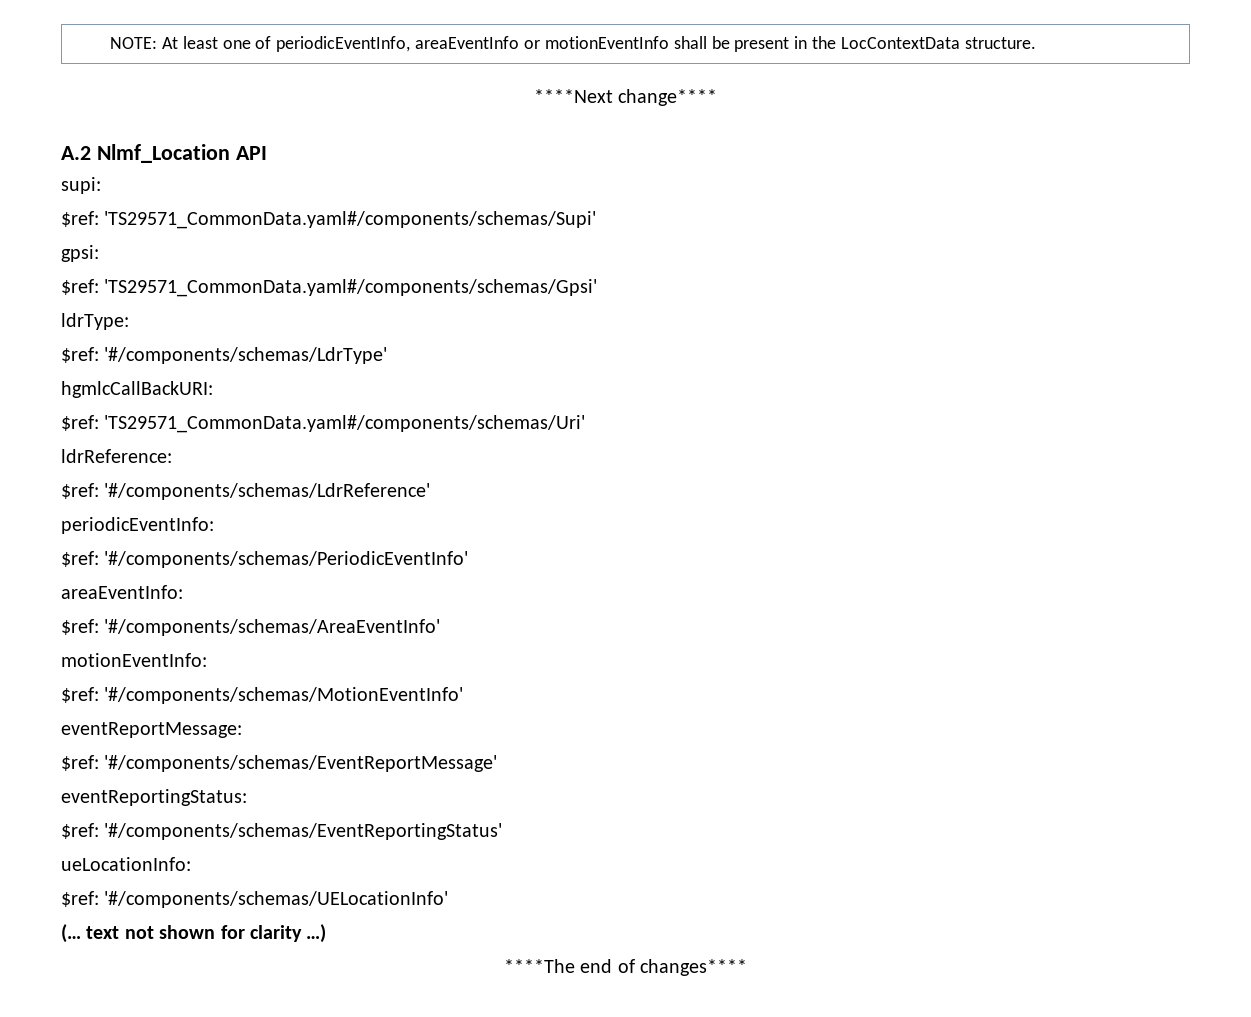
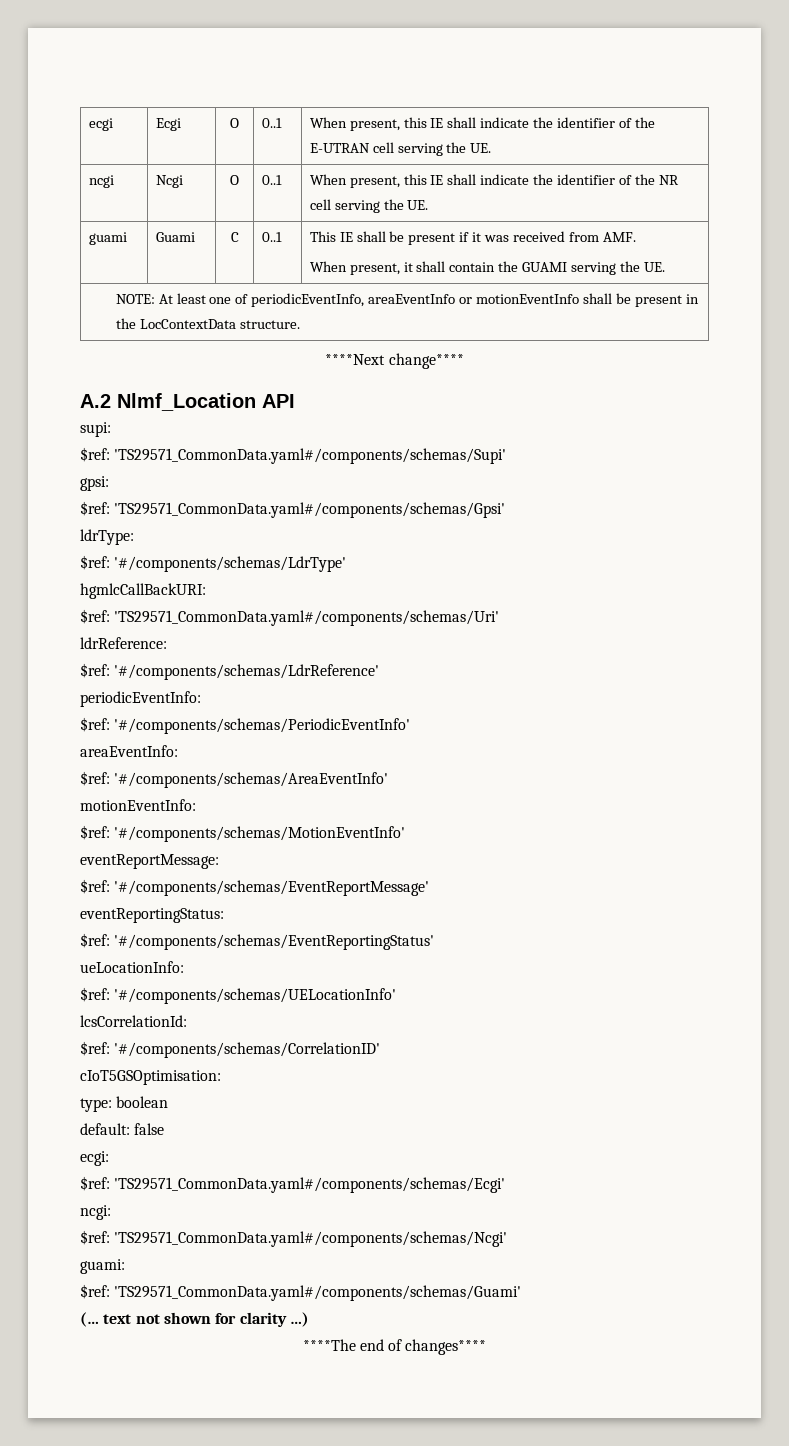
(110, 43) none -> [88,118,113,131] [155,118,181,131] [230,118,239,128] [261,118,282,128] [309,117,655,131] [309,142,492,156] [88,175,114,188] [155,175,183,188] [230,175,239,185] [261,175,282,185] [309,174,679,188] [309,199,429,213] [88,232,127,245] [155,232,195,242] [230,232,239,242] [261,232,282,242] [309,231,636,245] [309,261,665,275] ecgi | Ecgi | O | 0..1 | When present, this IE shall indicate the identifier of the E-UTRAN cell serving the UE. // ncgi | Ncgi | O | 0..1 | When present, this IE shall indicate the identifier of the NR cell serving the UE. // guami | Guami | C | 0..1 | This IE shall be present if it was received from AMF. // When present, it shall contain the GUAMI serving the UE. //
(449, 899) none -> [80,1015,187,1027] [80,1041,381,1058] [80,1070,221,1085] [80,1096,169,1112] [80,1123,165,1135] [80,1151,109,1166] [80,1176,506,1193] [80,1205,111,1220] [80,1230,508,1247] [80,1259,125,1274] [80,1284,522,1301] // lcsCorrelationId: // $ref: '#/components/schemas/CorrelationID' // cIoT5GSOptimisation: // type: boolean // default: false // ecgi: // $ref: 'TS29571_CommonData.yaml#/components/schemas/Ecgi' // ncgi: // $ref: 'TS29571_CommonData.yaml#/components/schemas/Ncgi' // guami: // $ref: 'TS29571_CommonData.yaml#/components/schemas/Guami'

